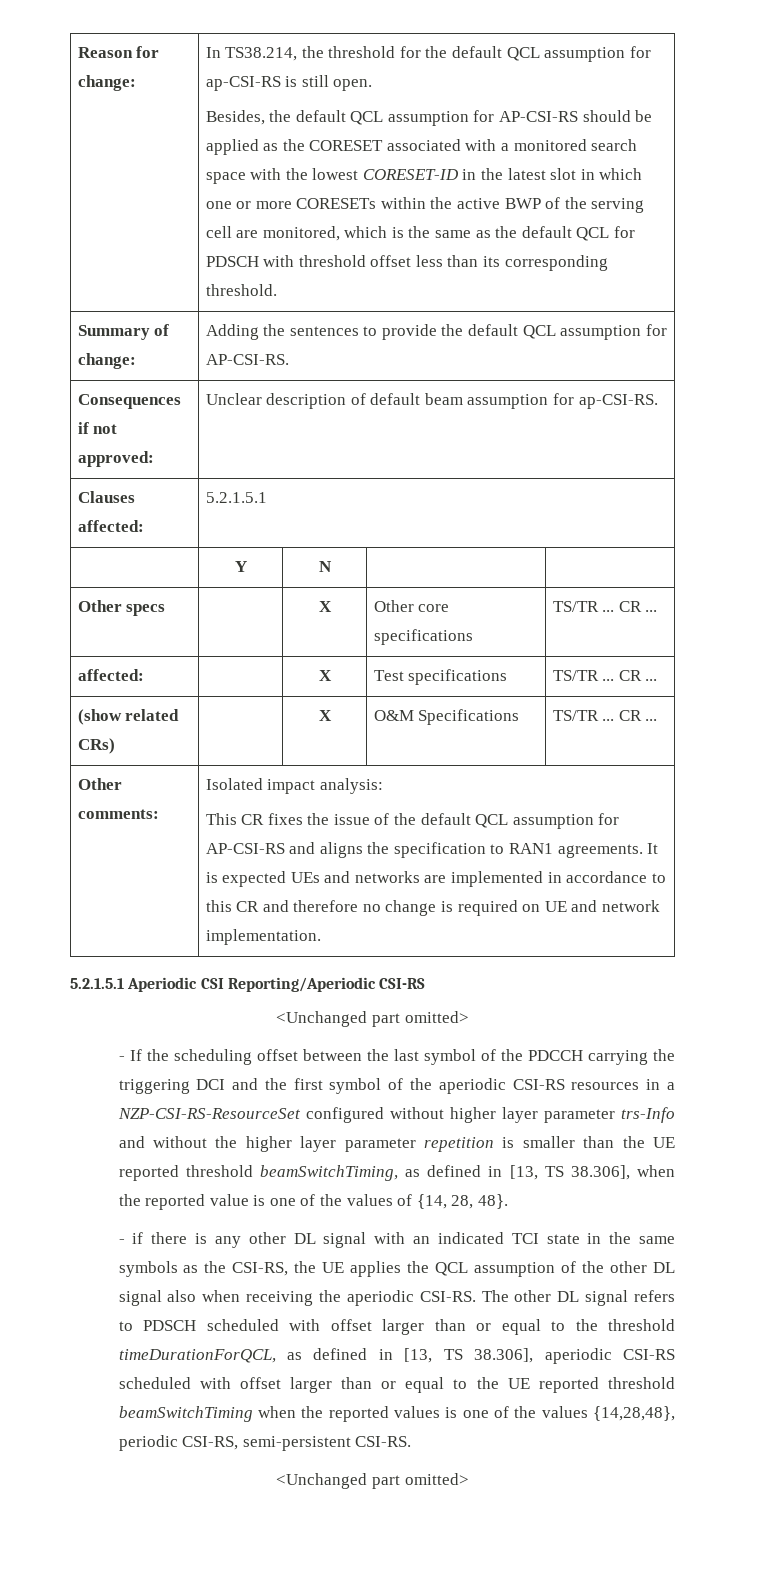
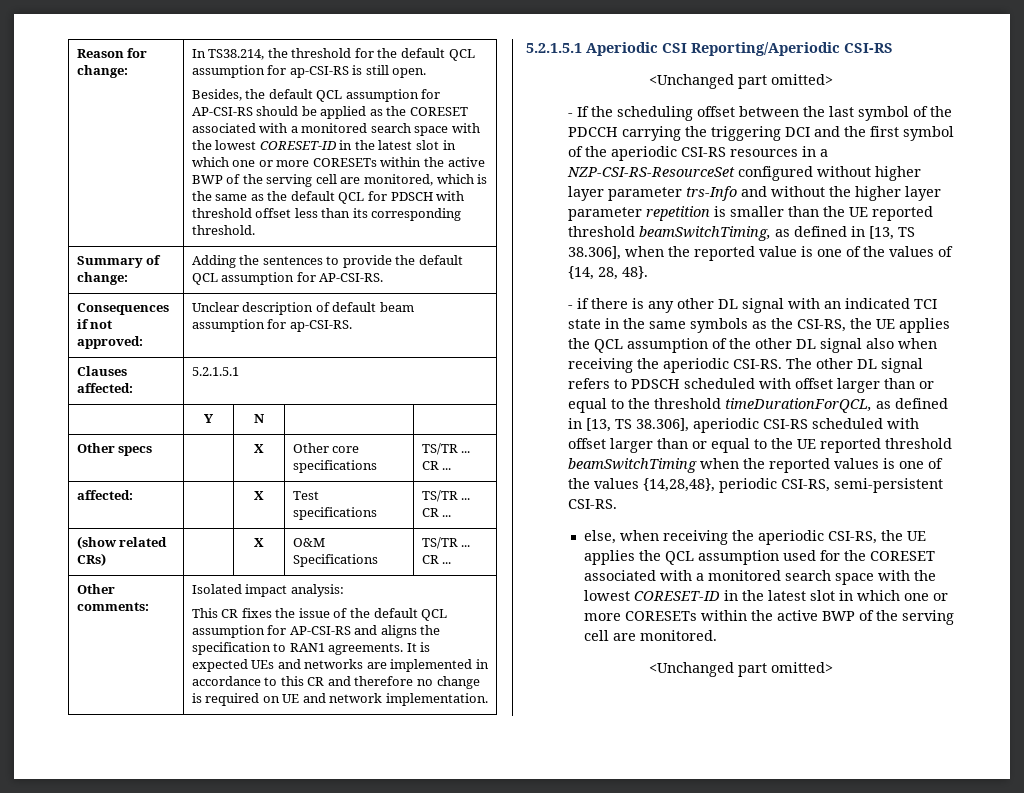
(412, 1441) none -> [584,530,927,545] [584,550,936,565] [584,570,937,585] [584,590,949,601] [584,610,955,625] [584,630,718,641] // else, when receiving the aperiodic CSI-RS, the UE applies the QCL assumption used for the CORESET associated with a monitored search space with the lowest CORESET-ID in the latest slot in which one or more CORESETs within the active BWP of the serving cell are monitored.

